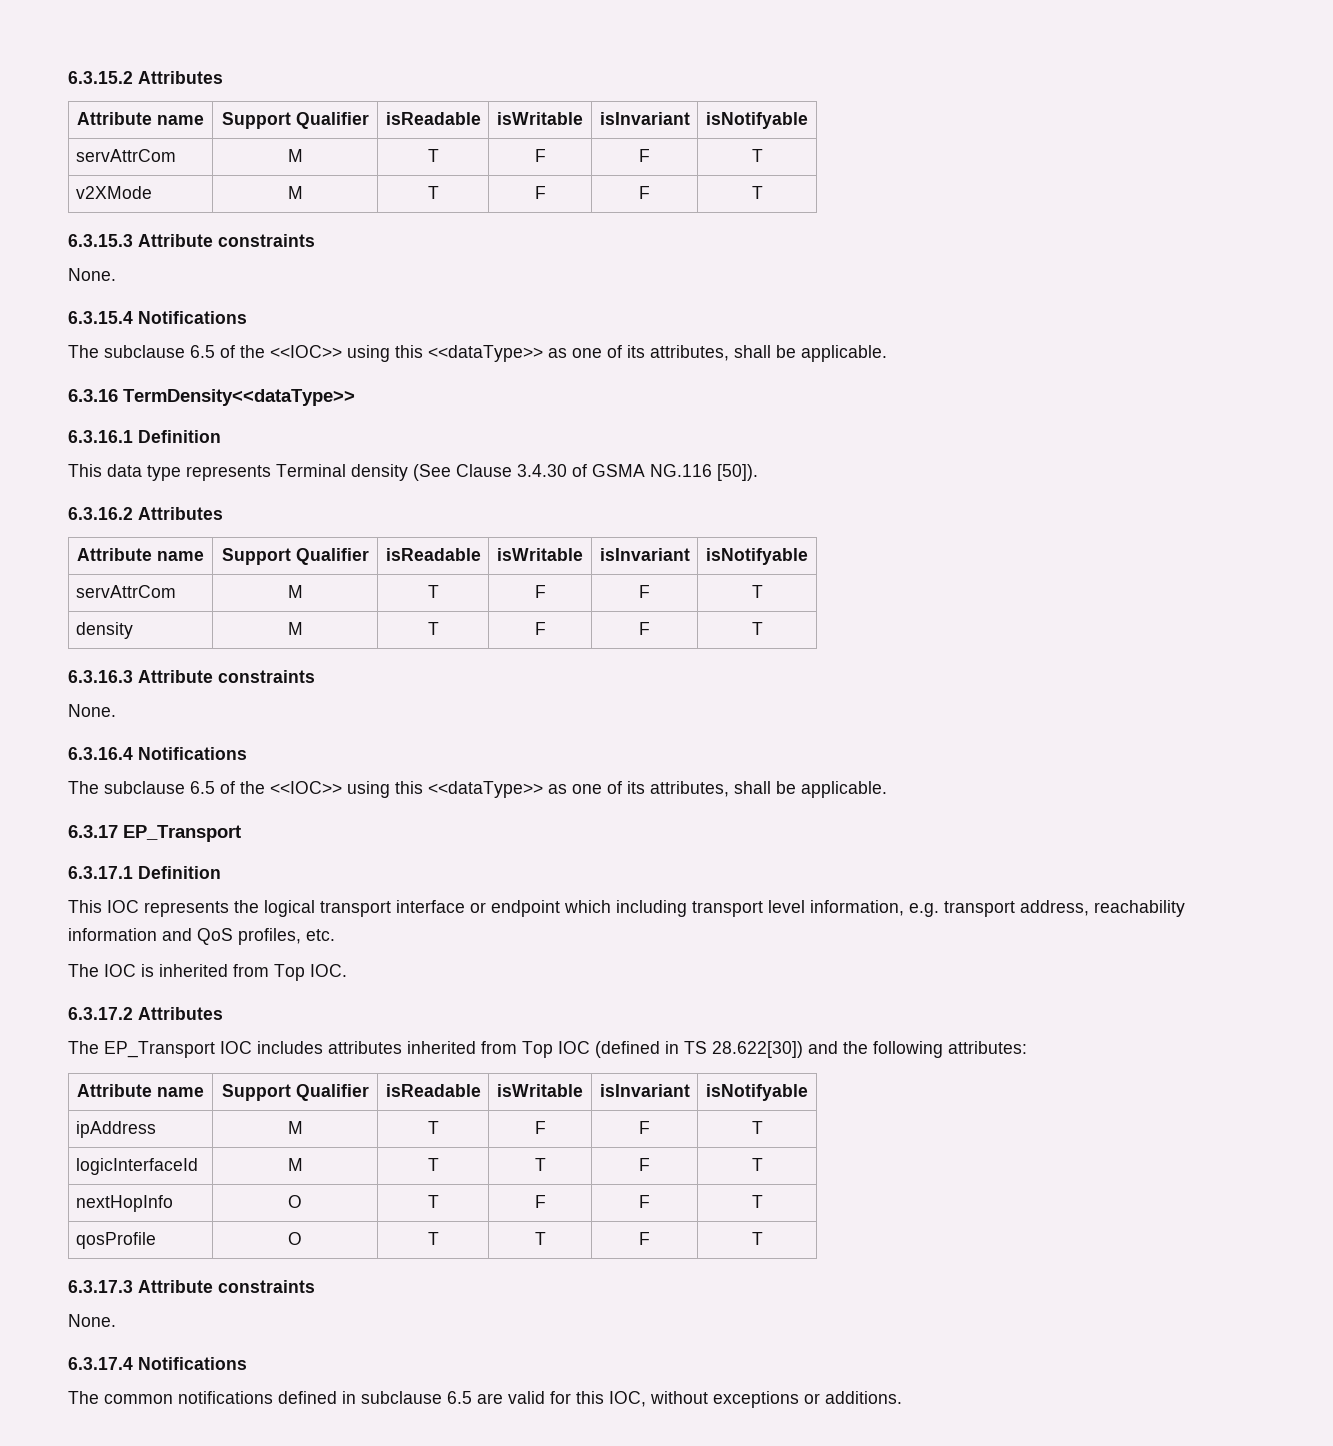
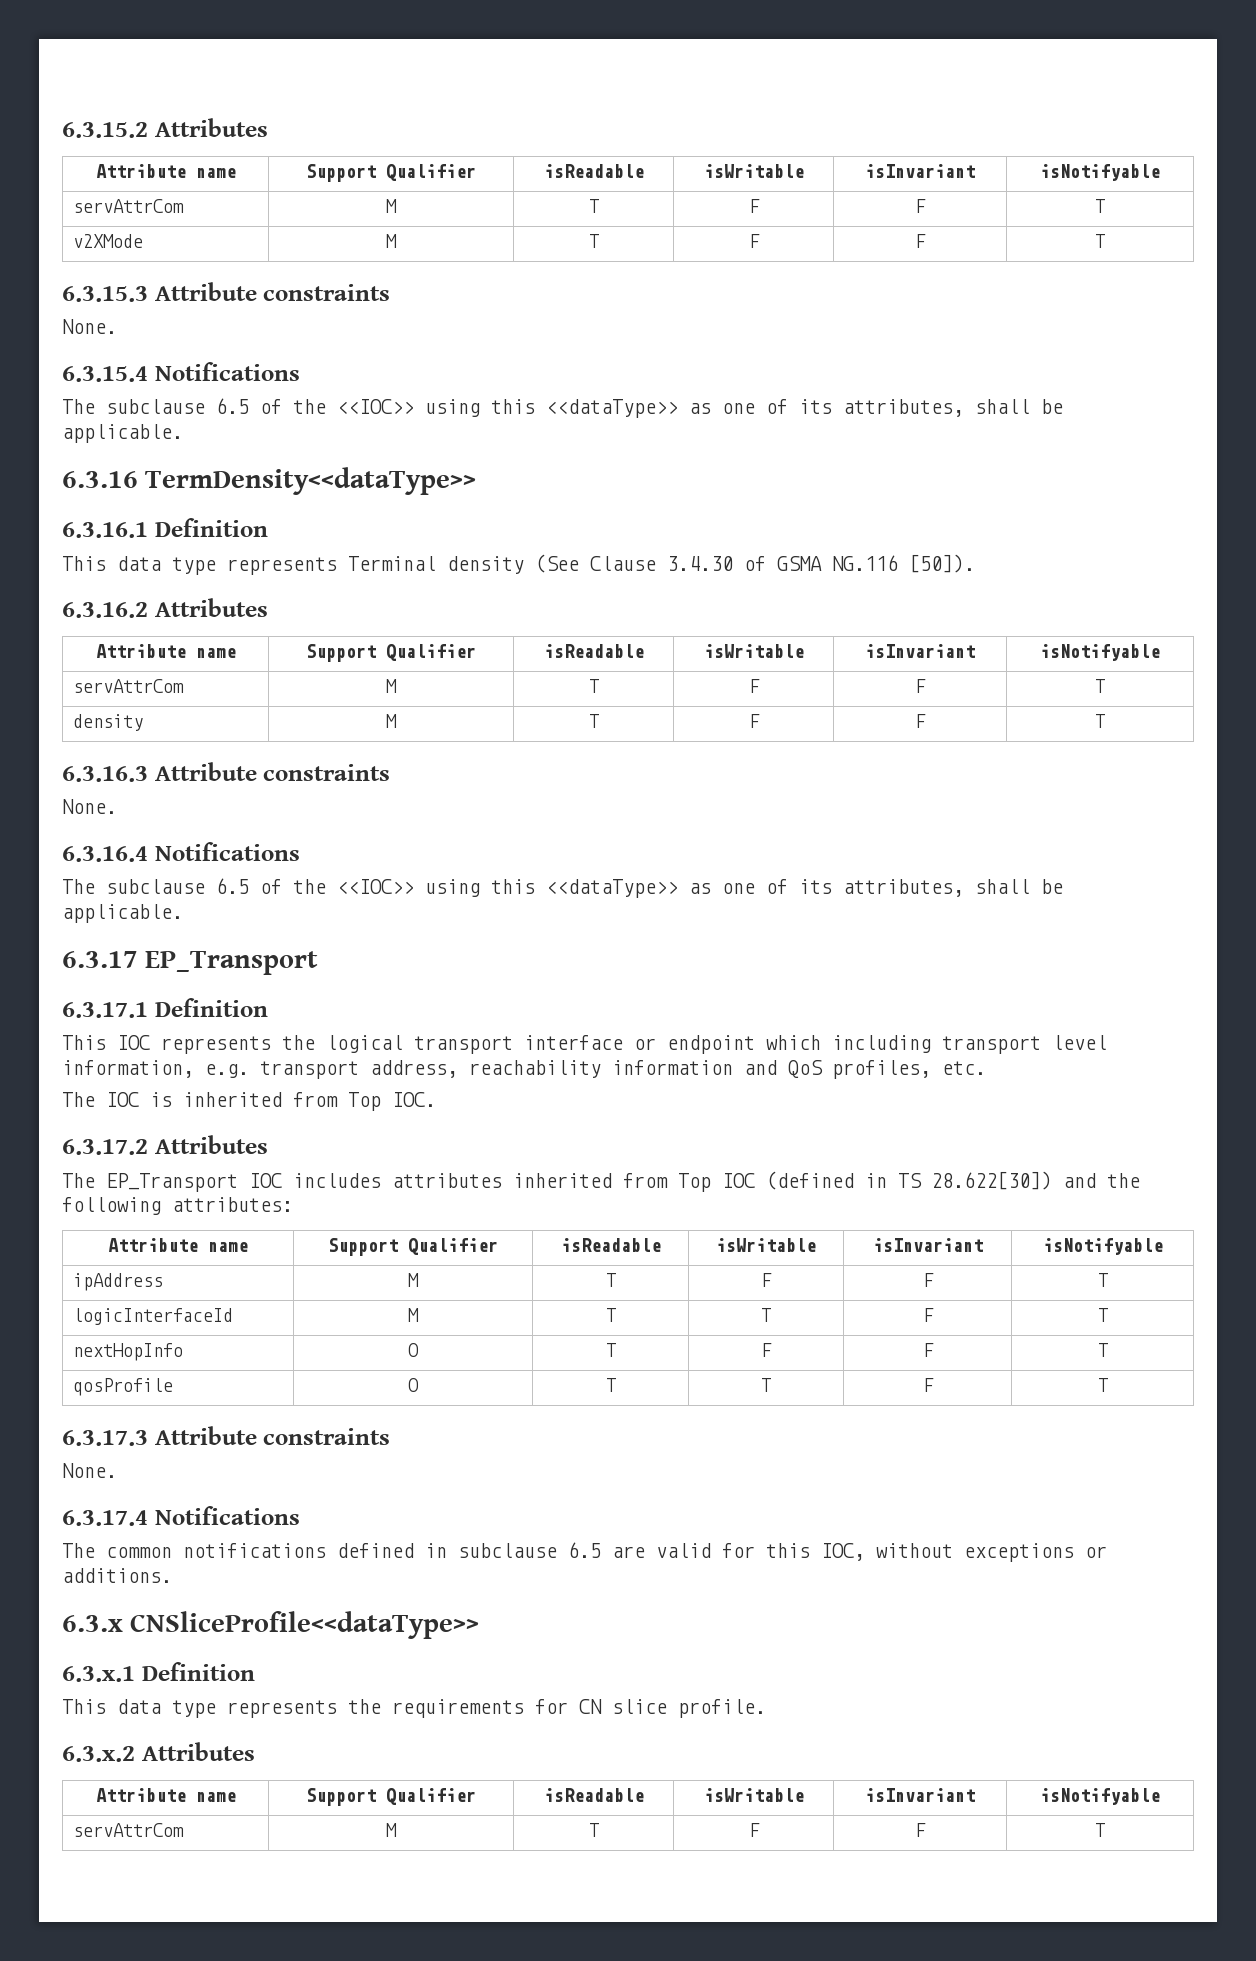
(902, 1397) none -> [62,1611,480,1639] [62,1662,255,1682] [62,1699,766,1718] [62,1742,255,1762] [95,1788,236,1802] [306,1788,476,1806] [543,1788,644,1802] [703,1788,804,1802] [865,1788,975,1802] [1040,1788,1160,1805] [72,1823,184,1837] [386,1823,397,1837] [588,1823,599,1837] [748,1823,760,1837] [915,1823,926,1837] [1095,1823,1105,1837] // 6.3.x CNSliceProfile<<dataType>> // 6.3.x.1 Definition // This data type represents the requirements for CN slice profile. // 6.3.x.2 Attributes // Attribute name | Support Qualifier | isReadable | isWritable | isInvariant | isNotifyable // servAttrCom | M | T | F | F | T

